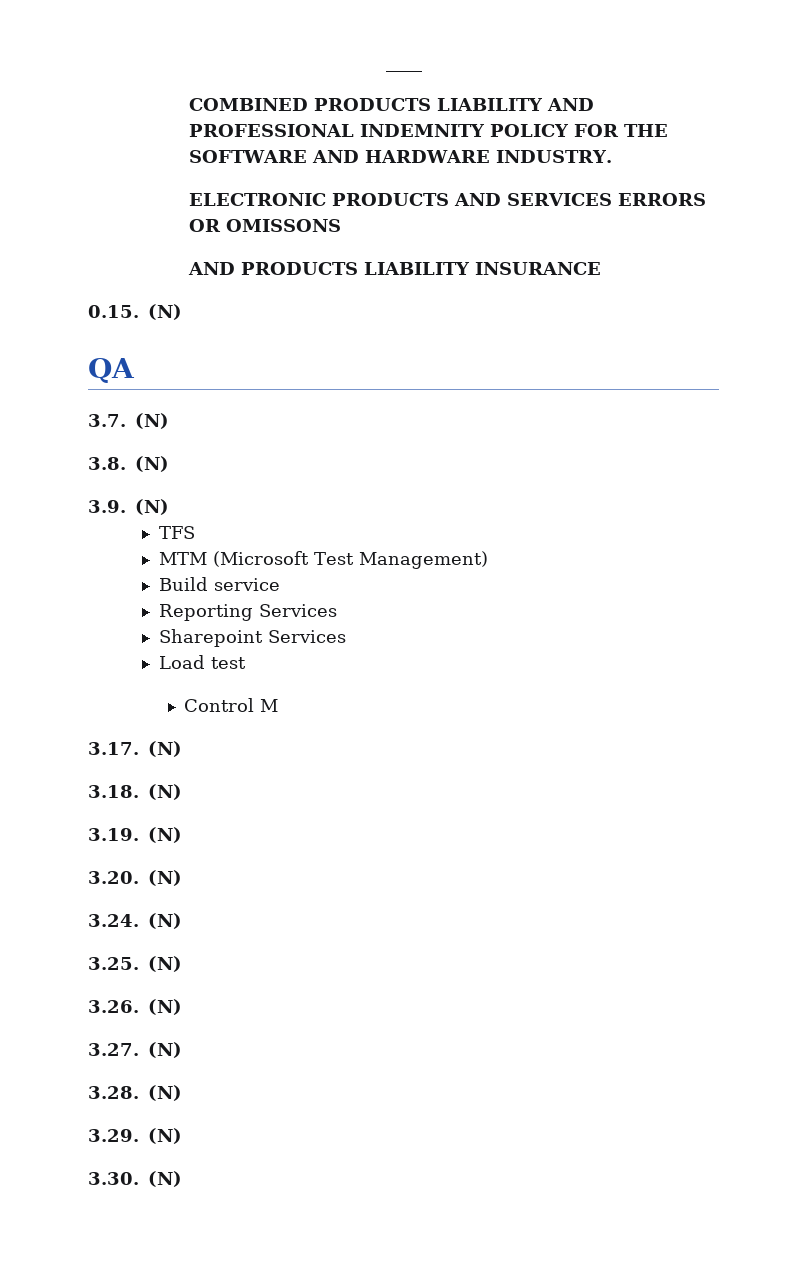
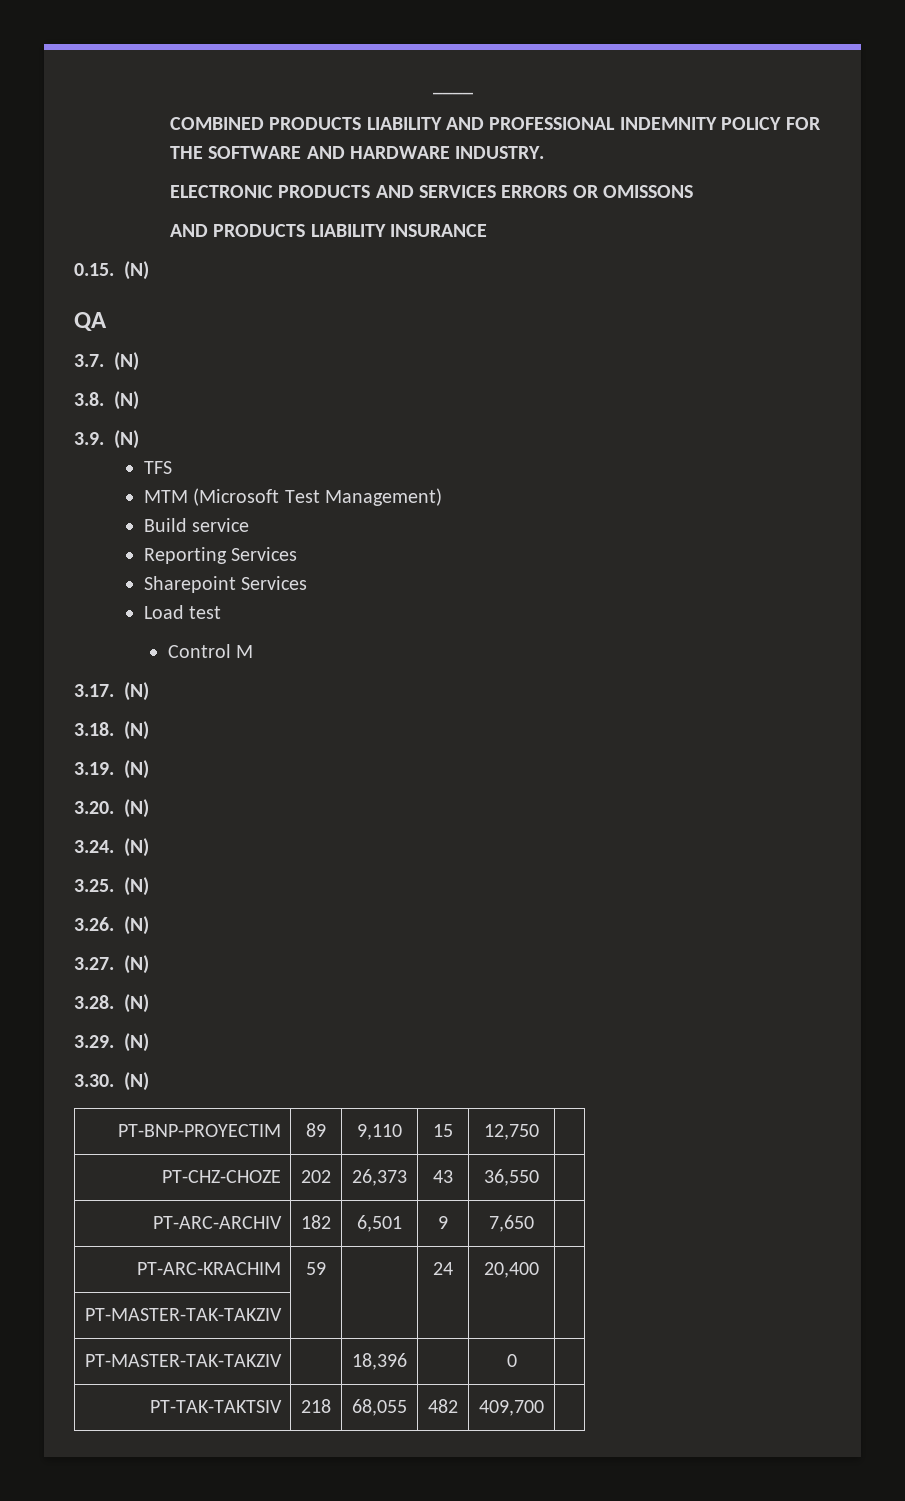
(182, 1179) none -> [118,1124,282,1137] [306,1123,326,1137] [357,1124,402,1140] [433,1124,453,1137] [484,1124,539,1140] [162,1170,282,1183] [301,1170,331,1183] [352,1169,407,1186] [433,1170,453,1183] [484,1169,539,1186] [153,1216,283,1229] [301,1215,331,1229] [357,1215,402,1232] [438,1216,448,1229] [489,1215,534,1232] [137,1262,282,1275] [306,1262,326,1275] [433,1262,453,1275] [484,1262,539,1278] [85,1308,283,1321] [85,1354,283,1367] [352,1353,407,1370] [506,1354,517,1367] [150,1400,283,1413] [301,1399,331,1413] [352,1399,407,1416] [428,1399,458,1413] [479,1400,544,1416] // PT-BNP-PROYECTIM | 89 | 9,110 | 15 | 12,750 | // PT-CHZ-CHOZE | 202 | 26,373 | 43 | 36,550 | // PT-ARC-ARCHIV | 182 | 6,501 | 9 | 7,650 | // PT-ARC-KRACHIM | 59 | | 24 | 20,400 | // PT-MASTER-TAK-TAKZIV | | | | | // PT-MASTER-TAK-TAKZIV | | 18,396 | | 0 | // PT-TAK-TAKTSIV | 218 | 68,055 | 482 | 409,700 |

